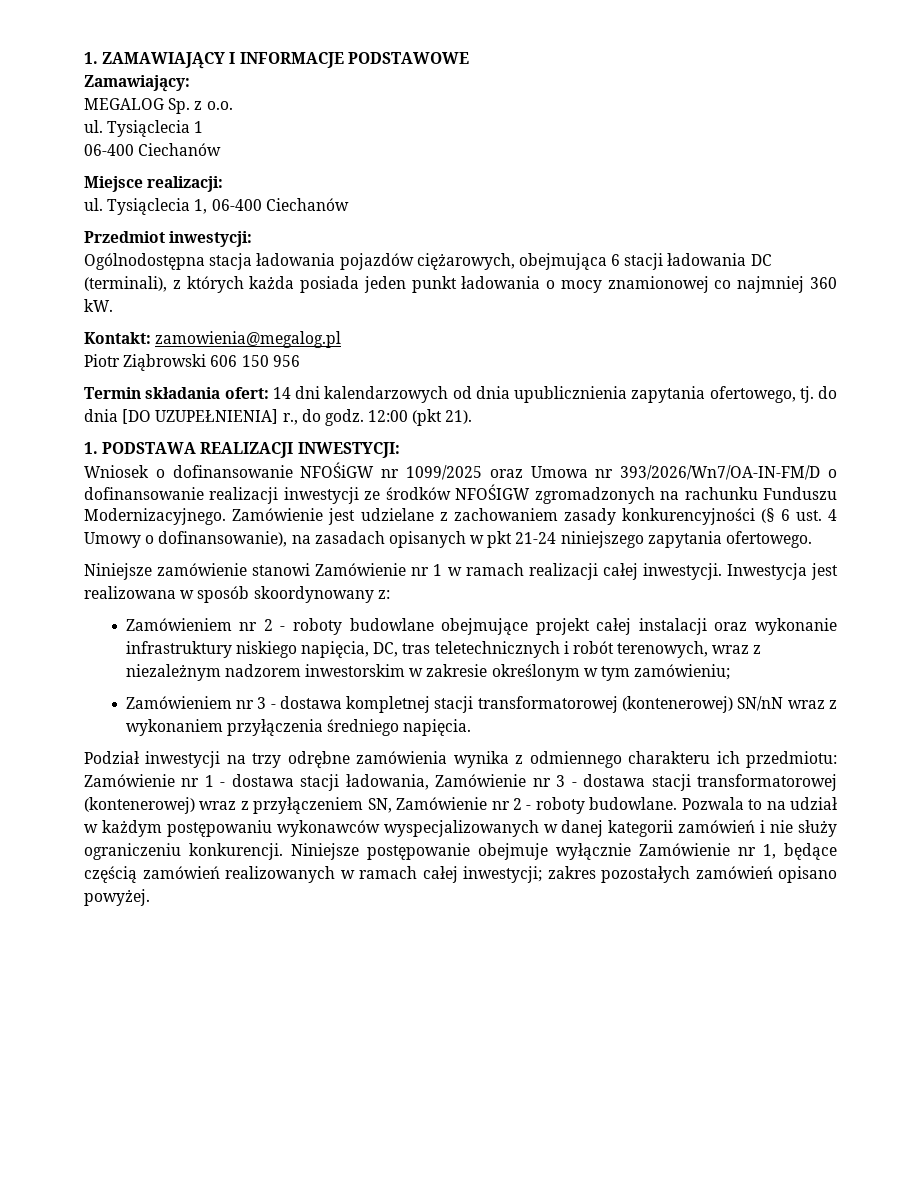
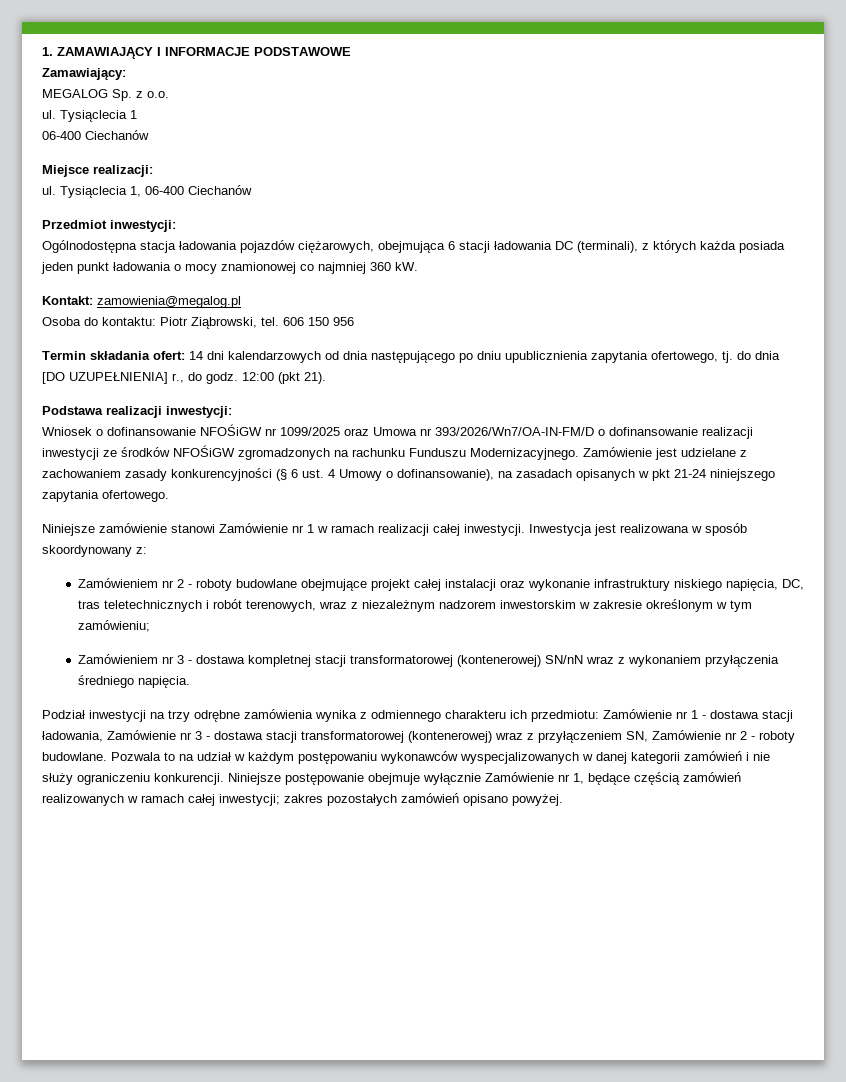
[84,354,207,371] Piotr Ziąbrowski -> [42,317,279,329] Osoba do kontaktu: Piotr Ziąbrowski, tel.
(510, 392) none -> [371,351,501,363] następującego po dniu
[84,442,400,458] 1. PODSTAWA REALIZACJI INWESTYCJI: -> [42,406,232,418] Podstawa realizacji inwestycji:
[455,484,531,500] NFOŚIGW -> [173,445,235,457] NFOŚiGW

